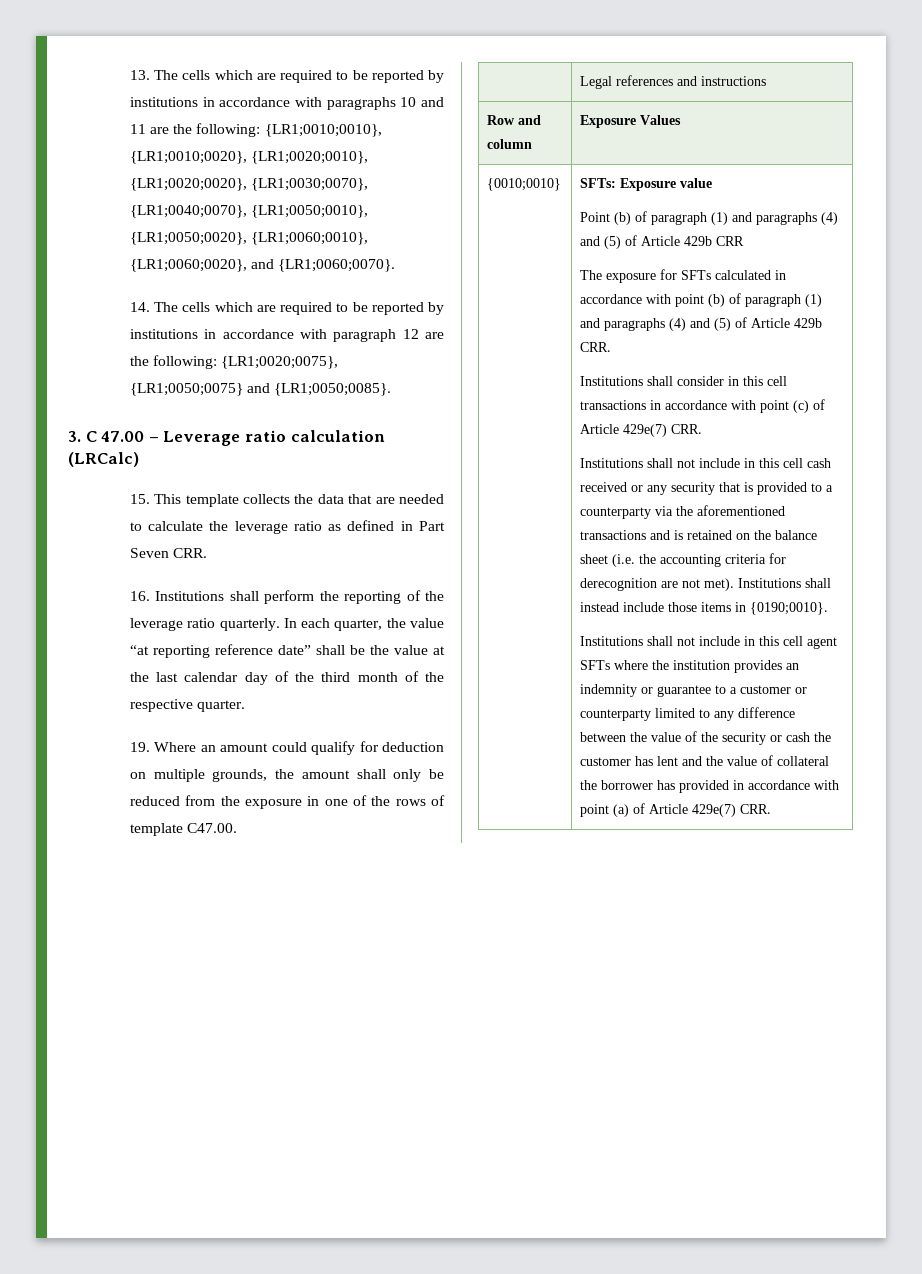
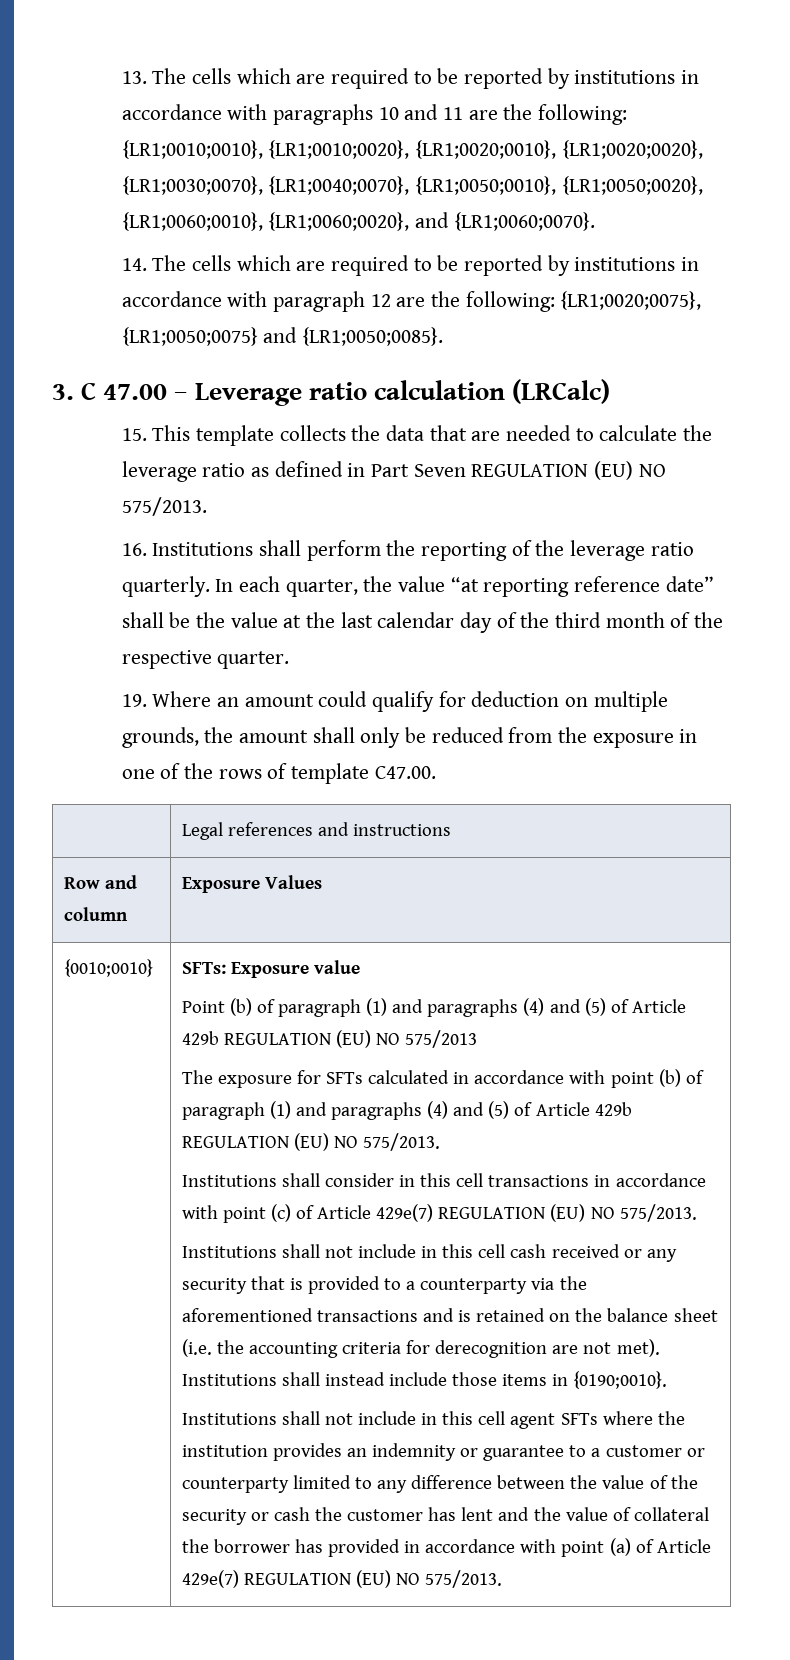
[173,548,208,558] CRR. -> [471,461,666,480] [121,497,207,516] REGULATION (EU) NO 575/2013.
[715,236,744,246] CRR -> [223,1030,478,1048] REGULATION (EU) NO 575/2013
[579,342,611,352] CRR. -> [181,1133,440,1151] REGULATION (EU) NO 575/2013.
[670,424,702,434] CRR. -> [438,1204,697,1222] REGULATION (EU) NO 575/2013.
[739,804,771,814] CRR. -> [243,1570,503,1588] REGULATION (EU) NO 575/2013.

